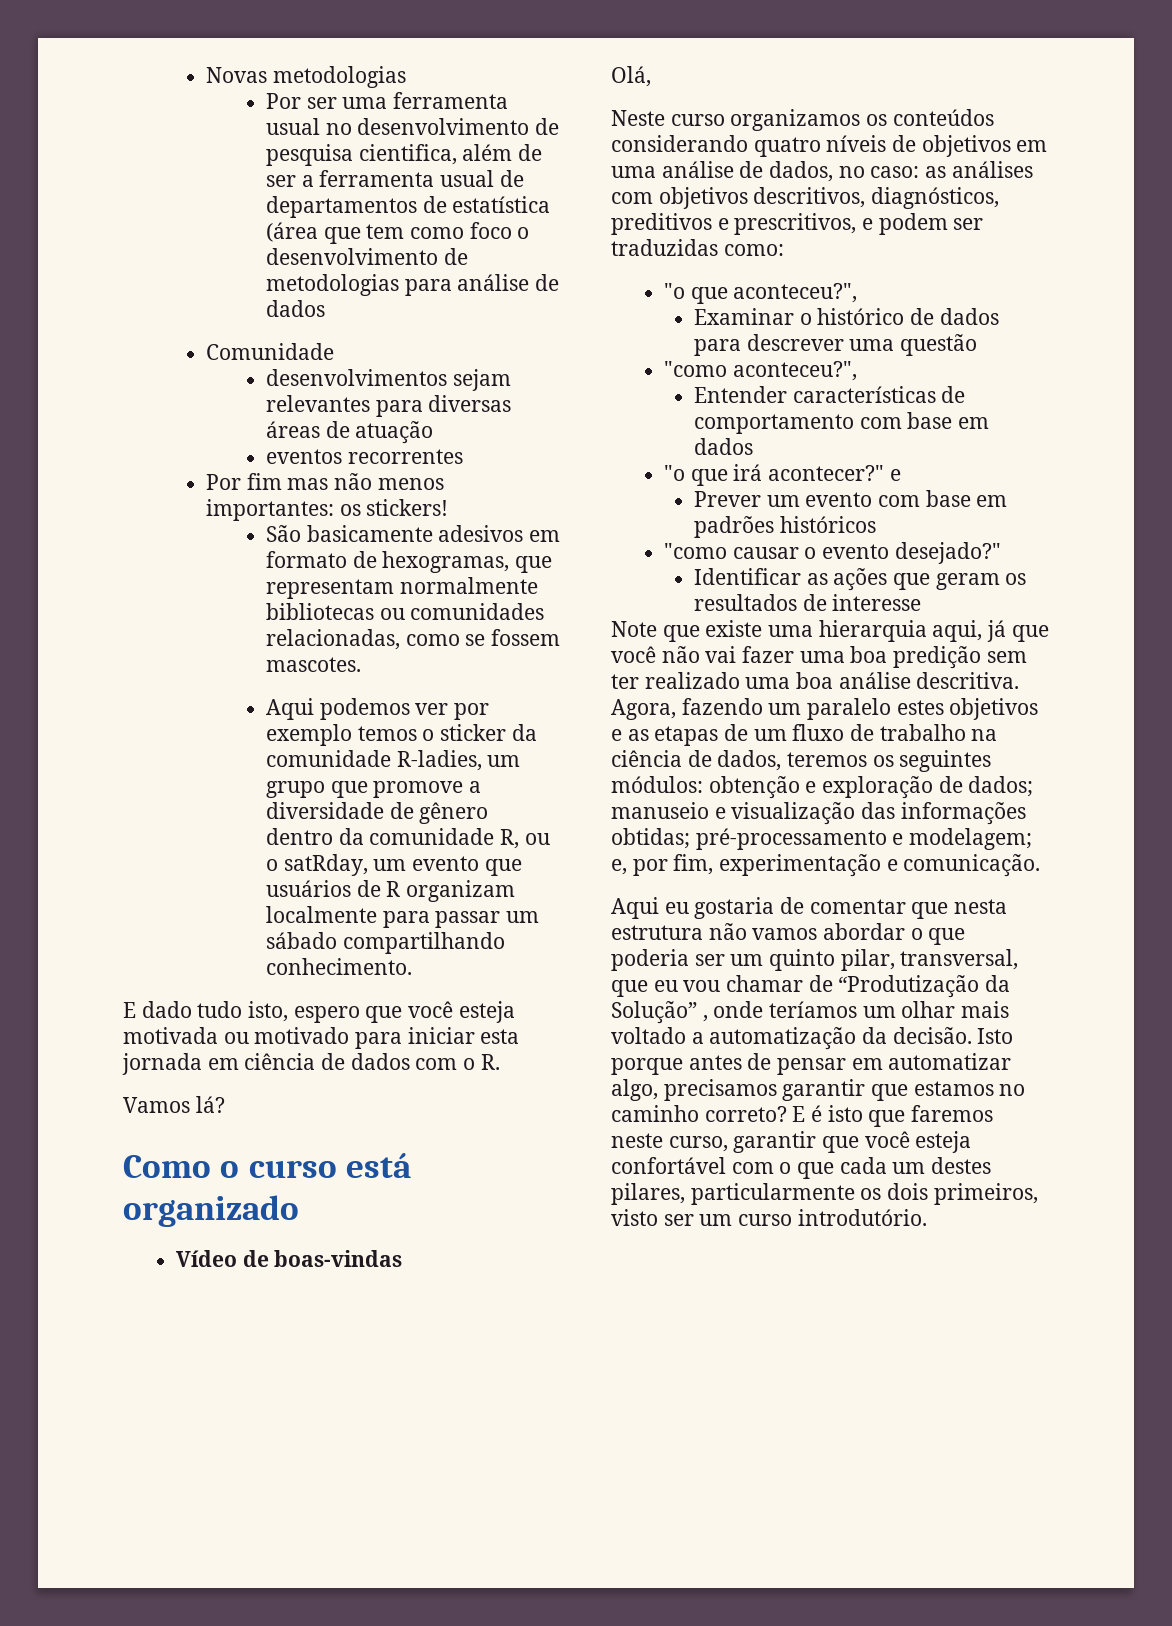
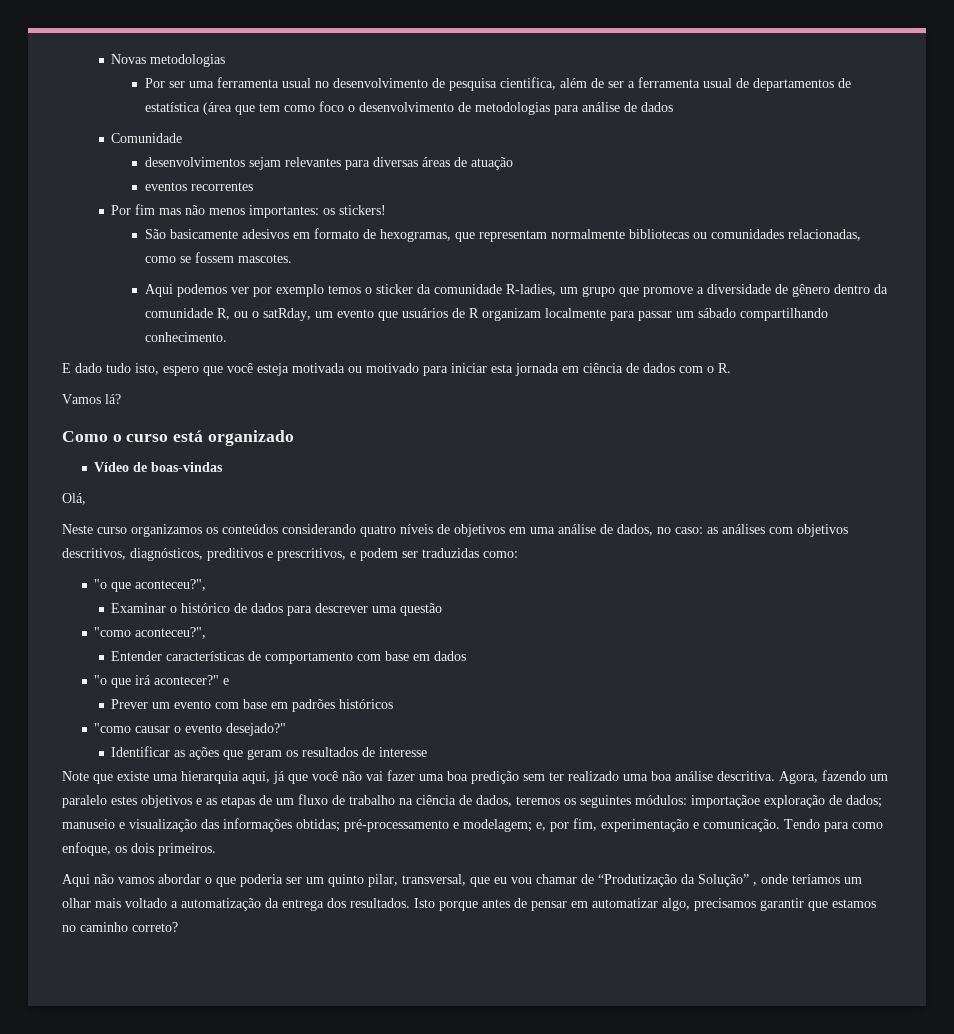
[708,776,817,799] obtenção e -> [691,795,760,808] importaçãoe
[611,897,1008,919] [611,925,703,940] // Aqui eu gostaria de comentar que nesta estrutura -> [784,819,883,832] [62,842,216,856] [62,874,90,887] Tendo para como enfoque, os dois primeiros. // Aqui
[892,1027,972,1044] decisão. -> [282,898,410,911] entrega dos resultados.
[792,1105,994,1127] [611,1131,972,1153] [611,1157,992,1179] [611,1183,1038,1205] [611,1209,927,1226] E é isto que faremos neste curso, garantir que você esteja confortável com o que cada um destes pilares, particularmente os dois primeiros, visto ser um curso introdutório. -> (178, 927) none

